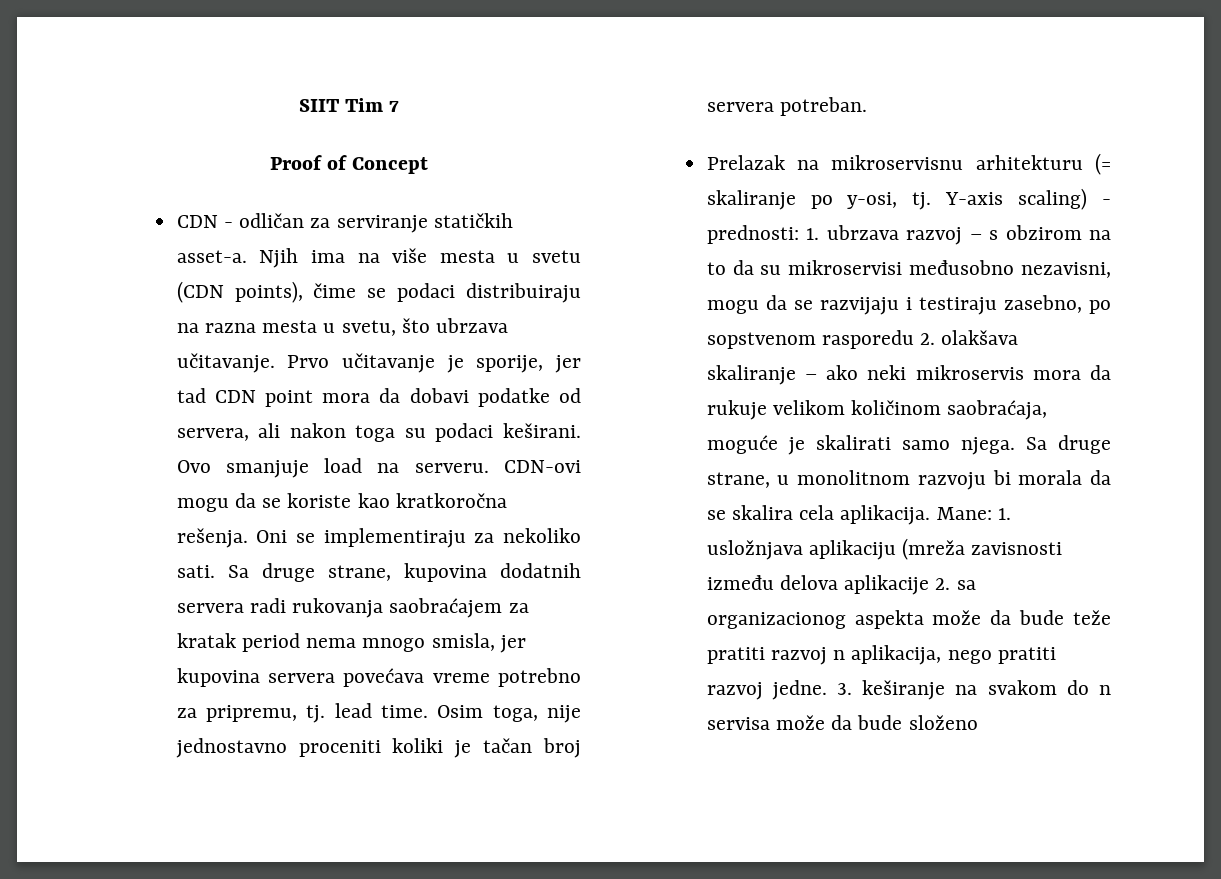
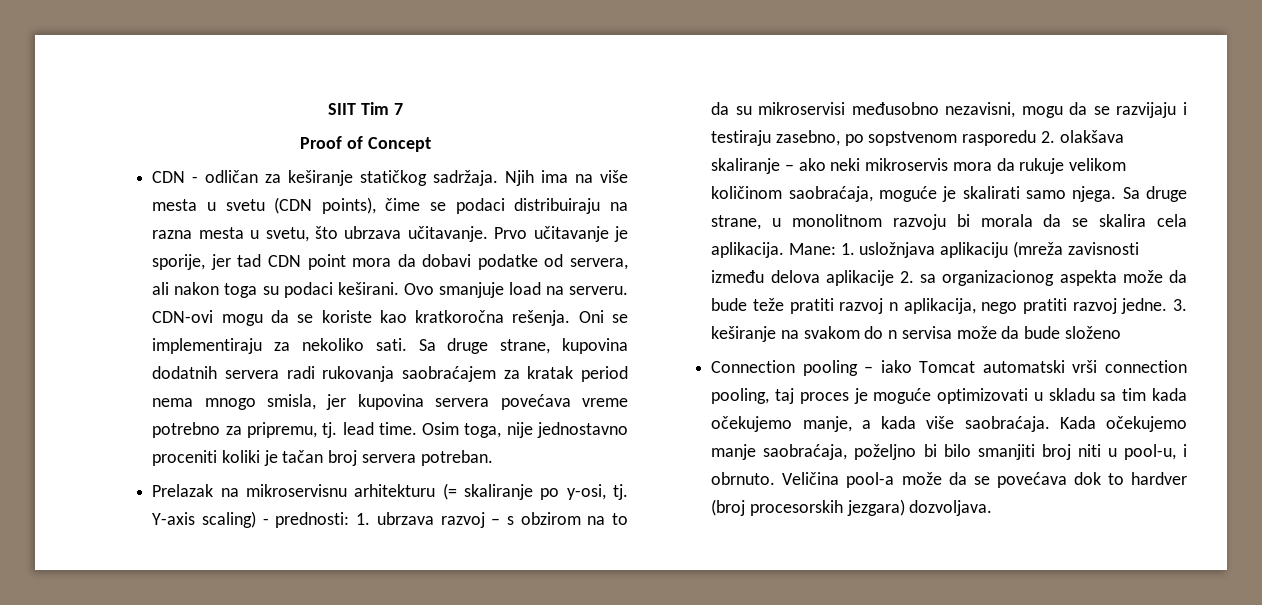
[336,213,513,233] [176,250,247,263] serviranje statičkih asset-a. -> [288,170,499,186] keširanje statičkog sadržaja.
(978, 722) none -> [711,360,1187,376] [711,388,1187,404] [711,416,1187,432] [711,444,1187,460] [711,472,1188,488] [711,499,993,516] // Connection pooling – iako Tomcat automatski vrši connection pooling, taj proces je moguće optimizovati u skladu sa tim kada očekujemo manje, a kada više saobraćaja. Kada očekujemo manje saobraćaja, poželjno bi bilo smanjiti broj niti u pool-u, i obrnuto. Veličina pool-a može da se povećava dok to hardver (broj procesorskih jezgara) dozvoljava.

